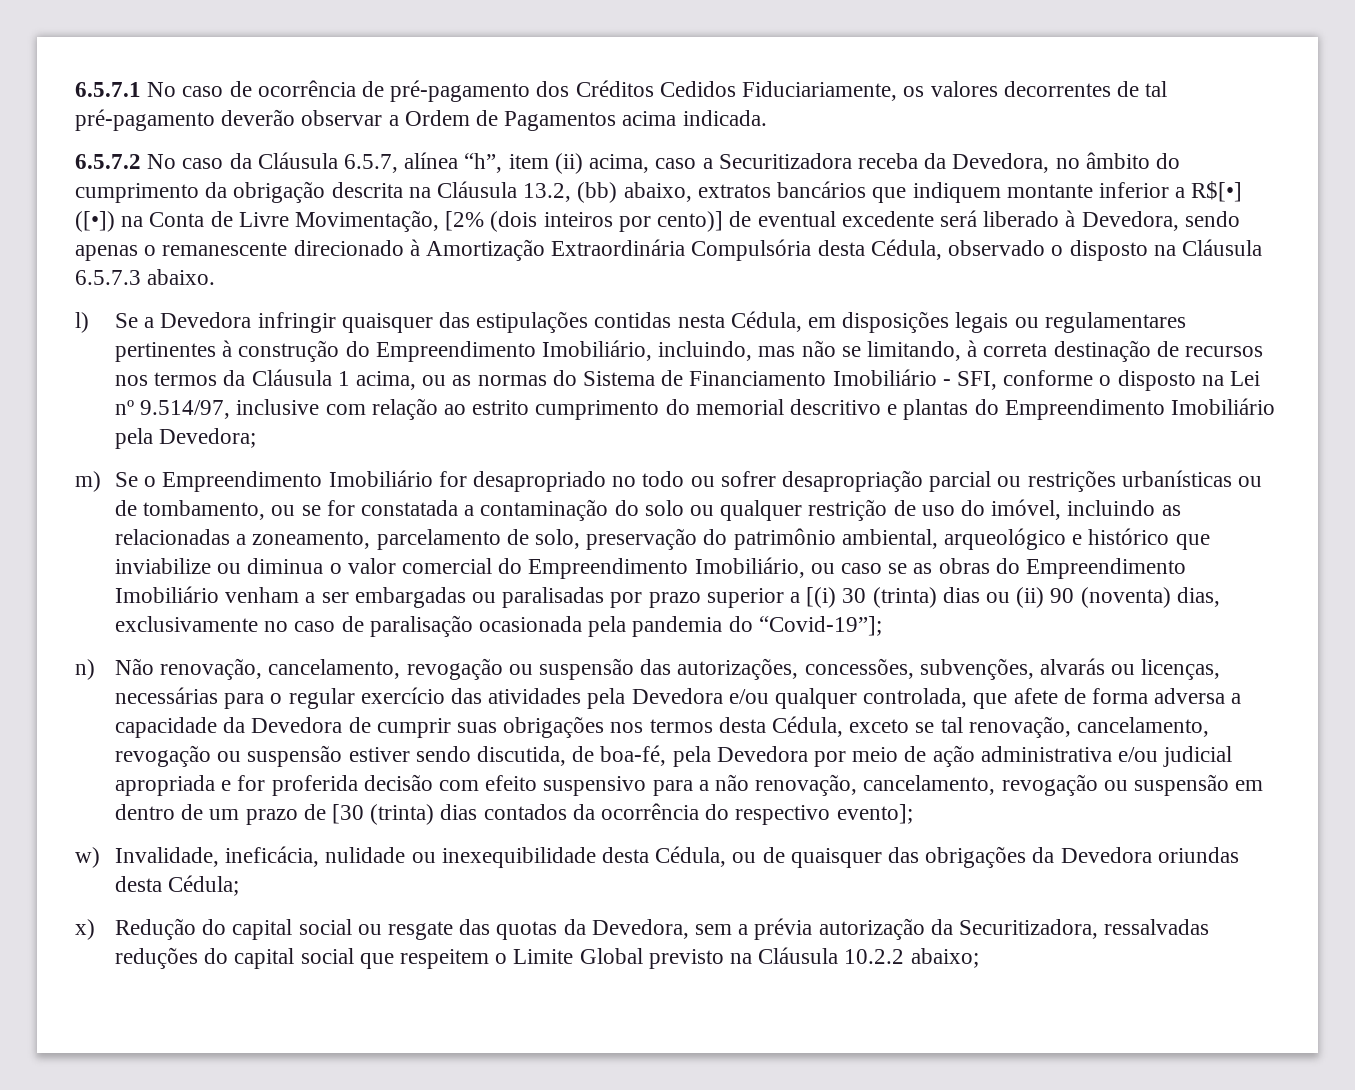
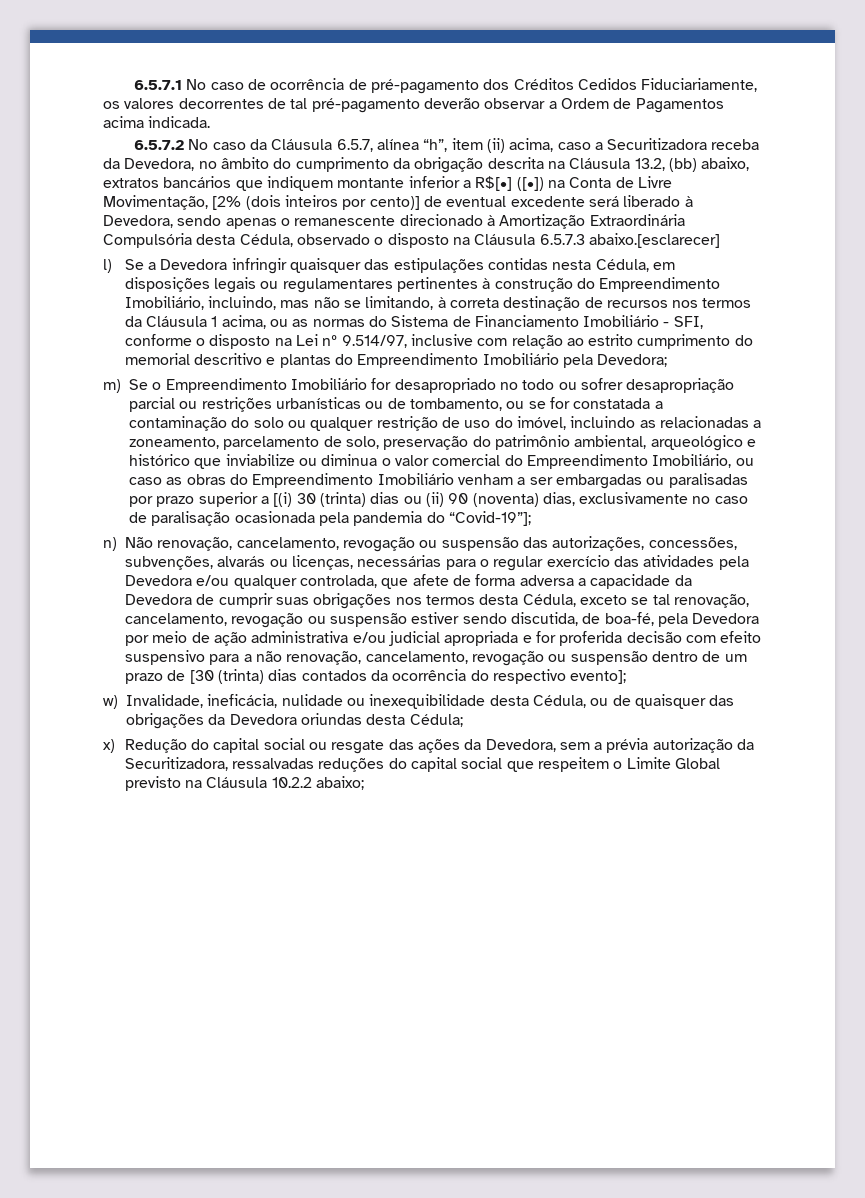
[147,269,216,285] abaixo. -> [588,233,720,248] abaixo.[esclarecer]
[888,563,908,574] se -> (162, 481) none
[1235,780,1264,791] em -> (648, 658) none
[496,921,558,940] quotas -> [417,739,460,753] ações

